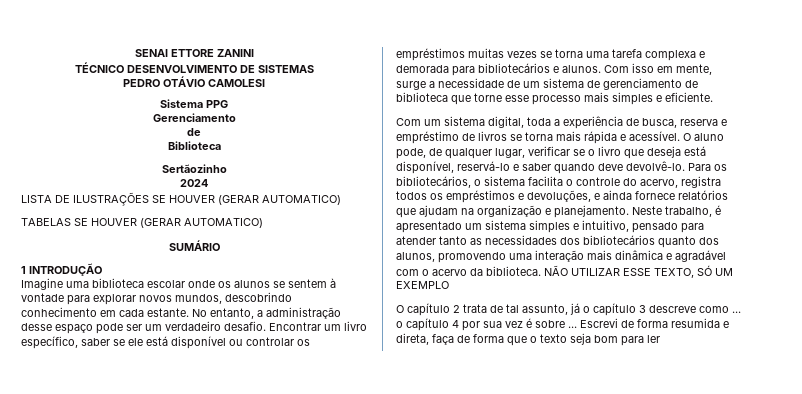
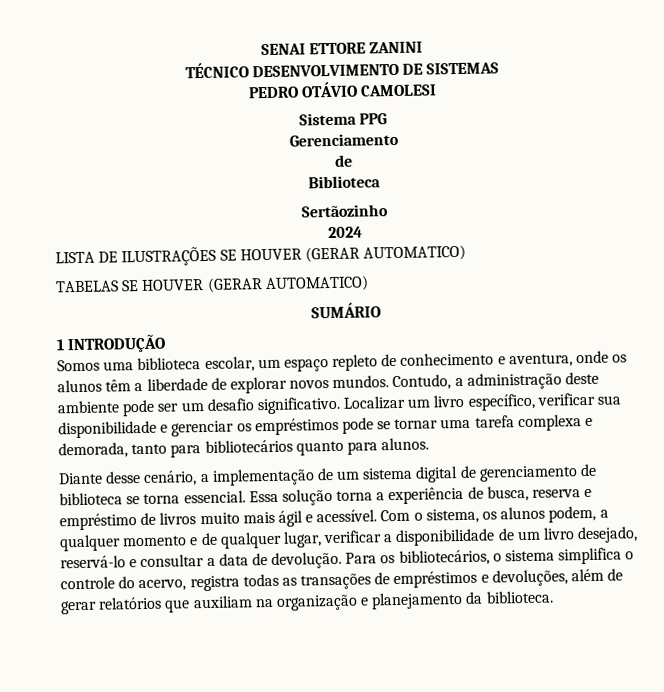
[21,278,63,290] Imagine -> [57,359,100,372] Somos
[147,278,336,288] [21,292,292,305] [21,307,341,319] [21,321,367,334] [21,336,310,349] [396,48,705,61] [396,63,712,76] [396,78,504,90] escolar onde os alunos se sentem à vontade para explorar novos mundos, descobrindo conhecimento em cada estante. No entanto, a administração desse espaço pode ser um verdadeiro desafio. Encontrar um livro específico, saber se ele está disponível ou controlar os empréstimos muitas vezes se torna uma tarefa complexa e demorada para bibliotecários e alunos. Com isso em mente, surge a necessidade -> [204,350,628,373] [57,371,600,394] [57,392,622,417] [58,414,594,439] [58,437,430,459] [58,468,315,486] escolar, um espaço repleto de conhecimento e aventura, onde os alunos têm a liberdade de explorar novos mundos. Contudo, a administração deste ambiente pode ser um desafio significativo. Localizar um livro específico, verificar sua disponibilidade e gerenciar os empréstimos pode se tornar uma tarefa complexa e demorada, tanto para bibliotecários quanto para alunos. // Diante desse cenário, a implementação
(584, 83) none -> [415,466,459,483] digital
[451,92,713,105] [396,116,551,128] que torne esse processo mais simples e eficiente. // Com um sistema digital, toda -> [126,489,374,506] se torna essencial. Essa solução torna
[510,131,724,144] [396,146,706,159] [396,161,685,174] se torna mais rápida e acessível. O aluno pode, de qualquer lugar, verificar se o livro que deseja está disponível, reservá-lo e saber quando deve devolvê-lo. -> [199,505,609,527] [59,526,639,552] [60,551,343,569] muito mais ágil e acessível. Com o sistema, os alunos podem, a qualquer momento e de qualquer lugar, verificar a disponibilidade de um livro desejado, reservá-lo e consultar a data de devolução.
[528,176,563,186] facilita -> [558,547,623,565] simplifica
[396,190,675,203] todos os empréstimos e devoluções, e ainda fornece -> [242,568,624,590] [60,600,97,615] todas as transações de empréstimos e devoluções, além de gerar
[419,205,458,217] ajudam -> [192,595,253,609] auxiliam
[554,205,721,218] [396,220,704,233] [396,235,719,248] [396,250,726,263] [396,265,733,278] [396,281,449,289] [396,303,741,316] [396,318,729,331] [396,333,660,346] planejamento. Neste trabalho, é apresentado um sistema simples e intuitivo, pensado para atender tanto as necessidades dos bibliotecários quanto dos alunos, promovendo uma interação mais dinâmica e agradável com o acervo da biblioteca. NÃO UTILIZAR ESSE TEXTO, SÓ UM EXEMPLO // O capítulo 2 trata de tal assunto, já o capítulo 3 descreve como ... o capítulo 4 por sua vez é sobre ... Escrevi de forma resumida e direta, faça de forma que o texto seja bom para ler -> [371,590,554,610] planejamento da biblioteca.

